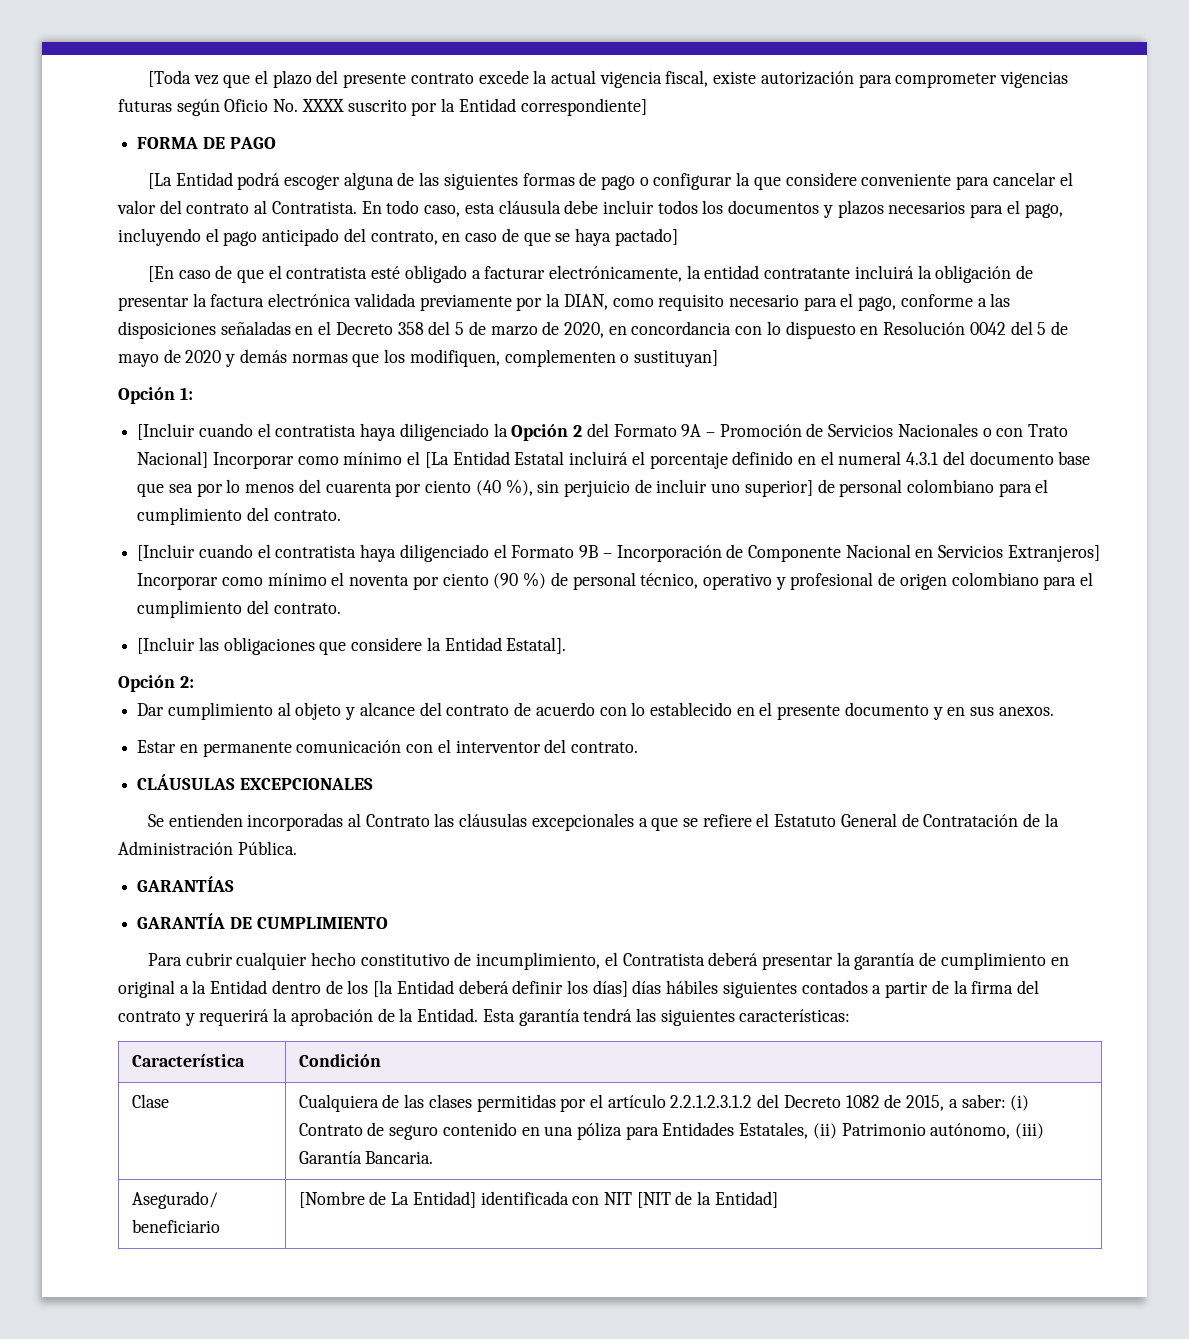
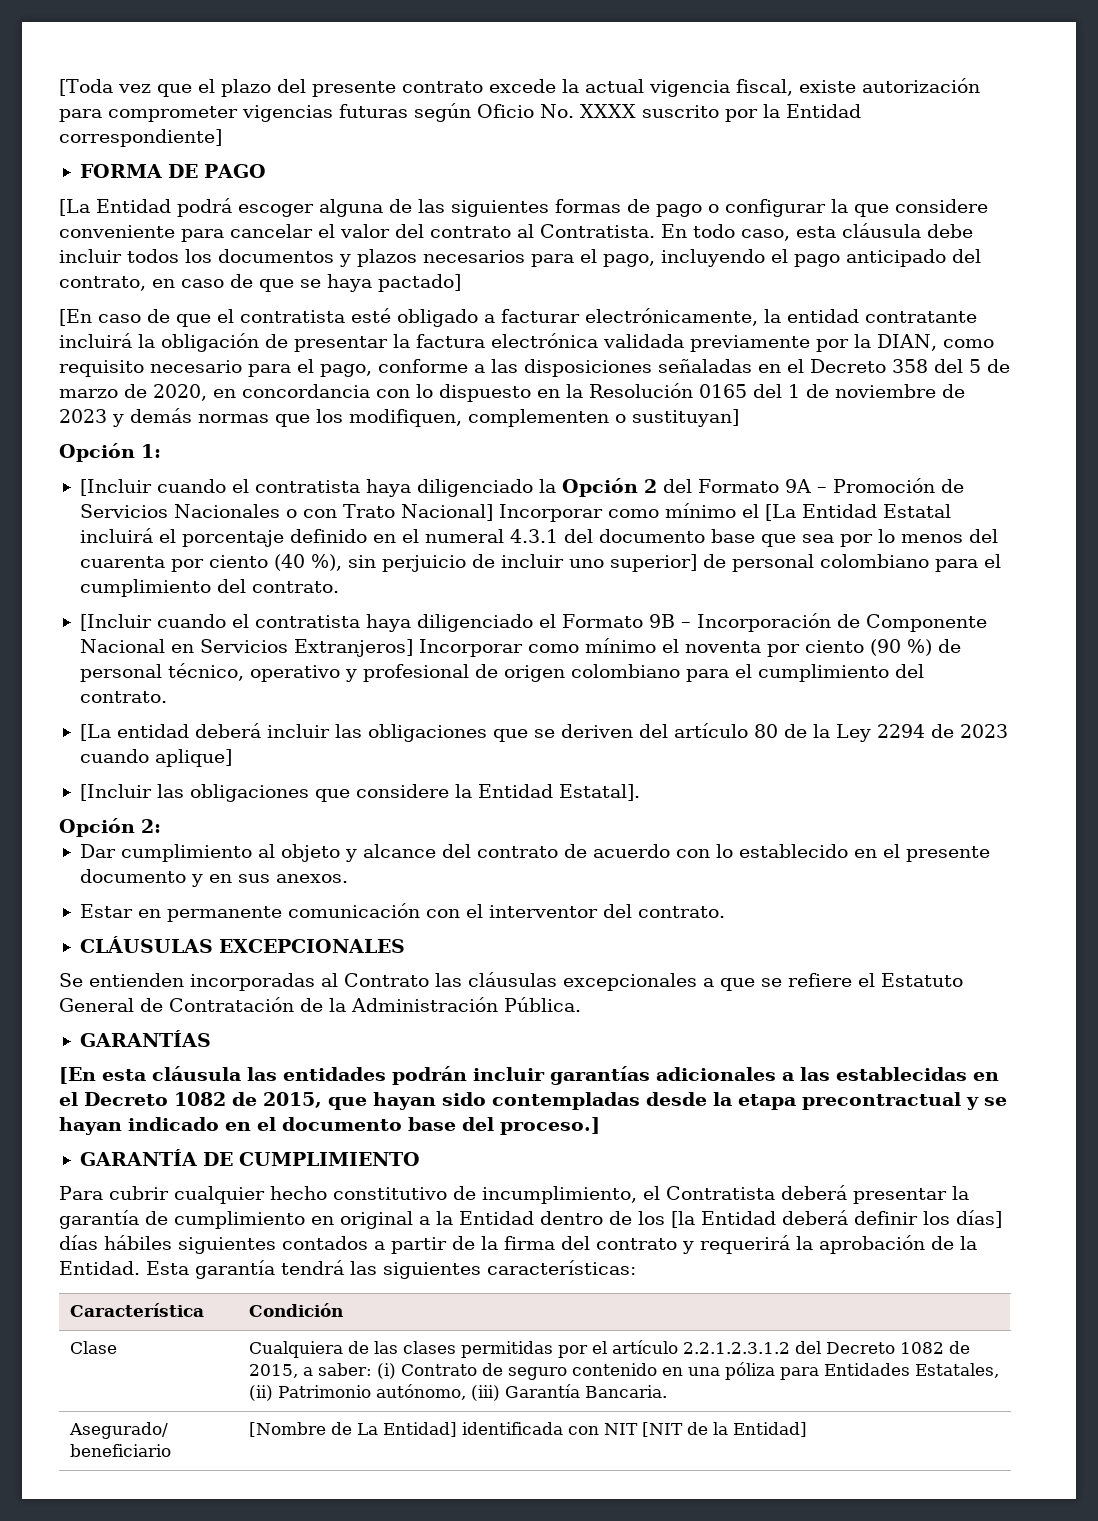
[883,321,1068,335] [118,349,222,367] Resolución 0042 del 5 de mayo de 2020 -> [566,383,965,398] [59,409,107,423] la Resolución 0165 del 1 de noviembre de 2023
(341, 608) none -> [79,723,1008,742] [79,749,232,767] // [La entidad deberá incluir las obligaciones que se deriven del artículo 80 de la Ley 2294 de 2023 cuando aplique]
(235, 884) none -> [59,1066,999,1085] [59,1092,1007,1110] [59,1117,600,1135] // [En esta cláusula las entidades podrán incluir garantías adicionales a las establecidas en el Decreto 1082 de 2015, que hayan sido contempladas desde la etapa precontractual y se hayan indicado en el documento base del proceso.]

